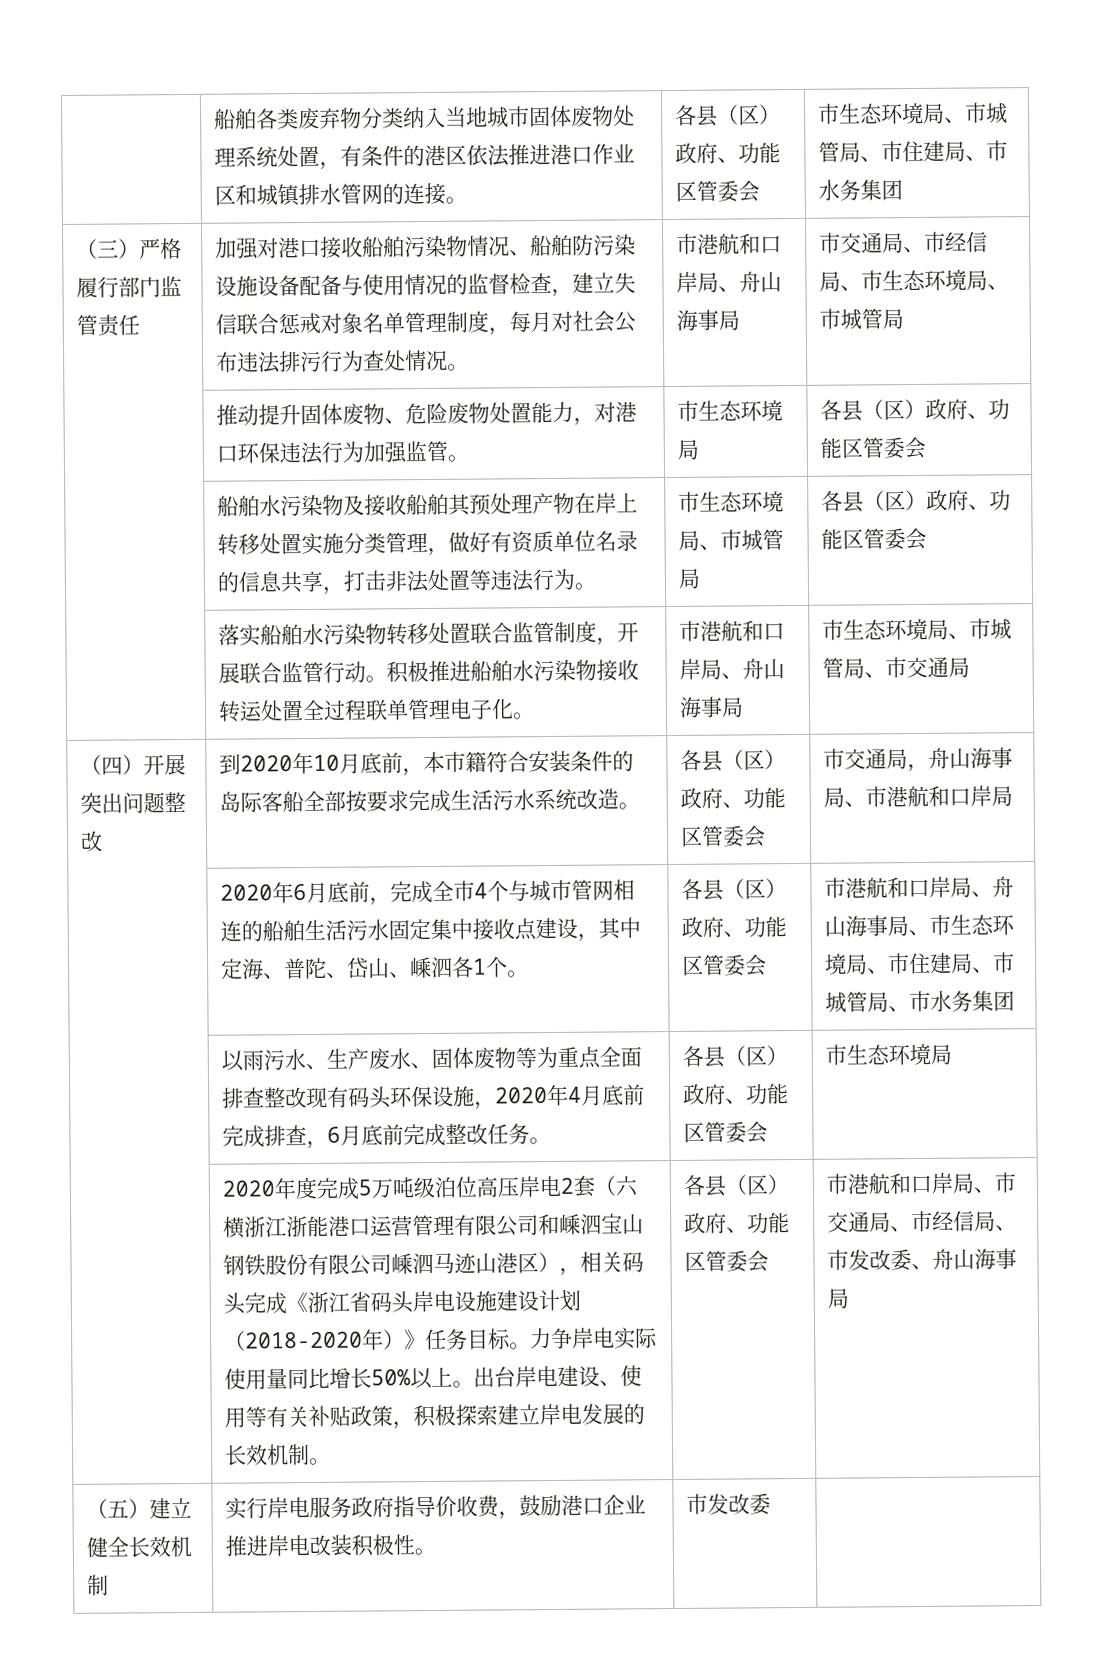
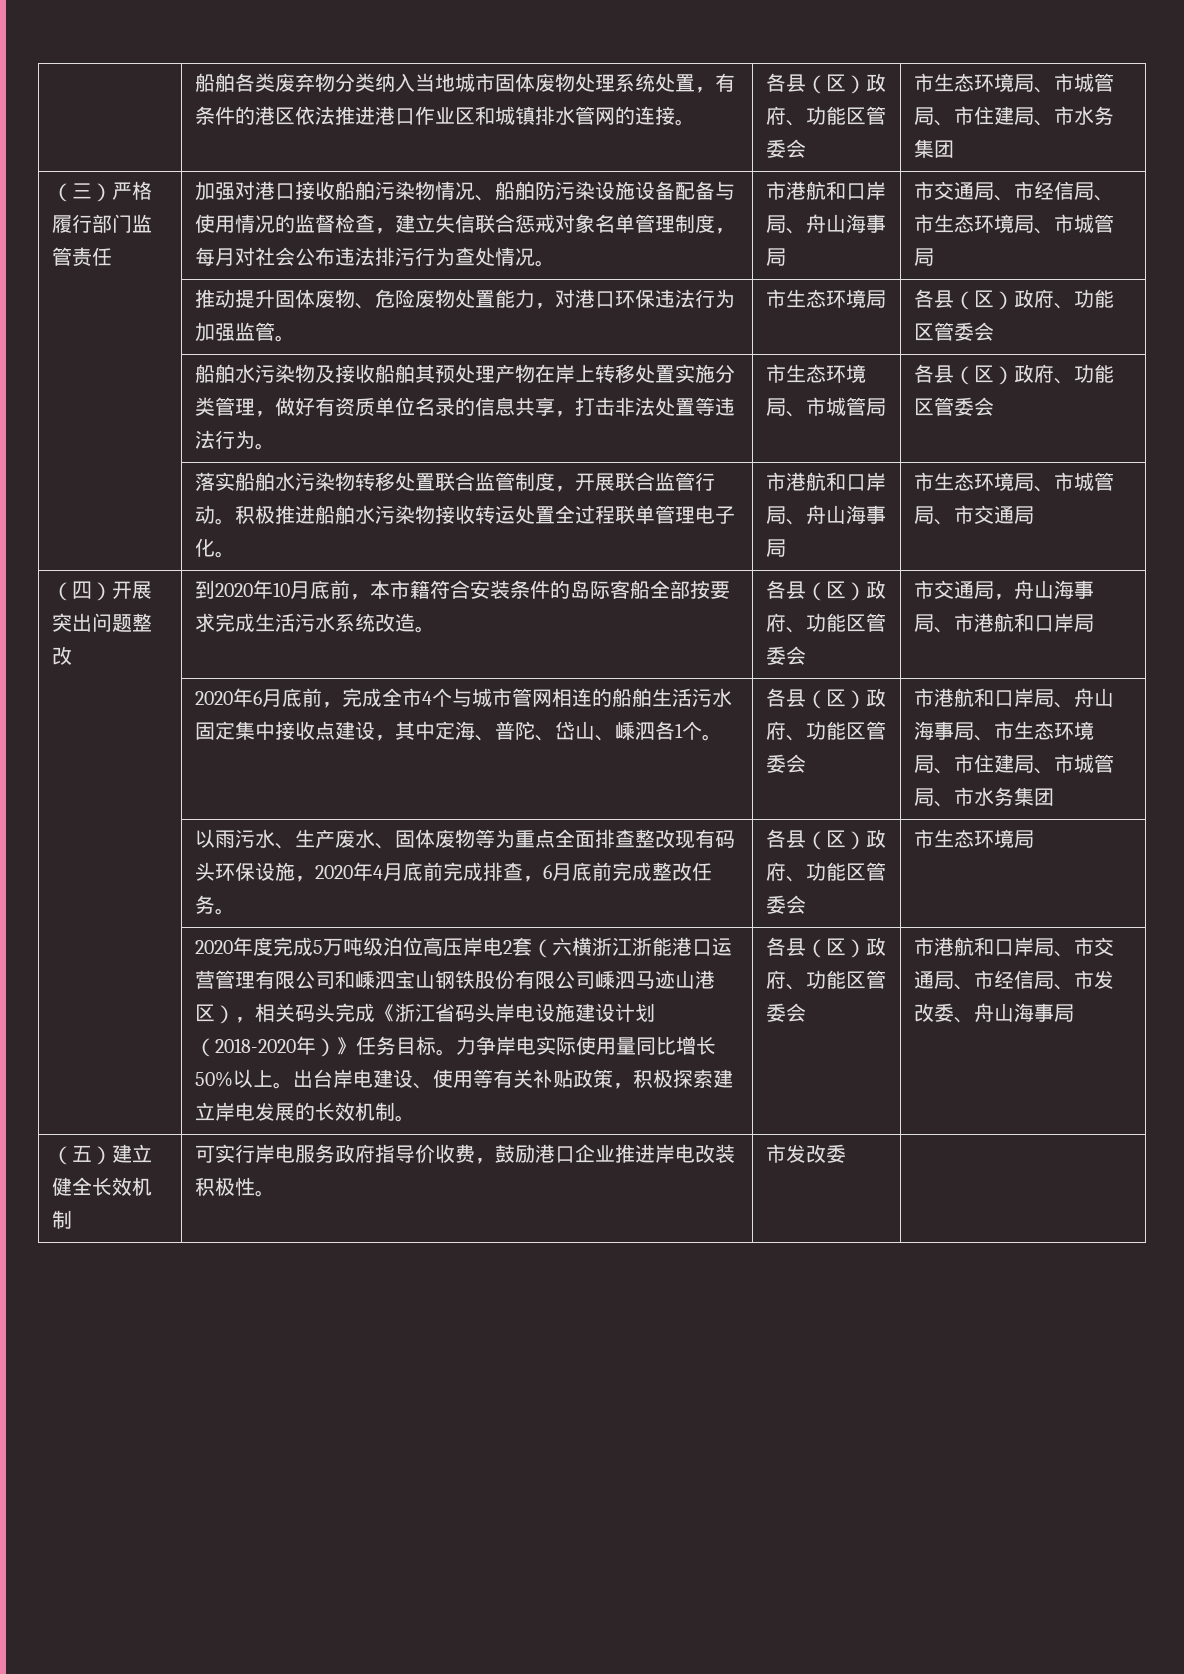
(110, 1585) none -> [195,1145,216,1163] 可

